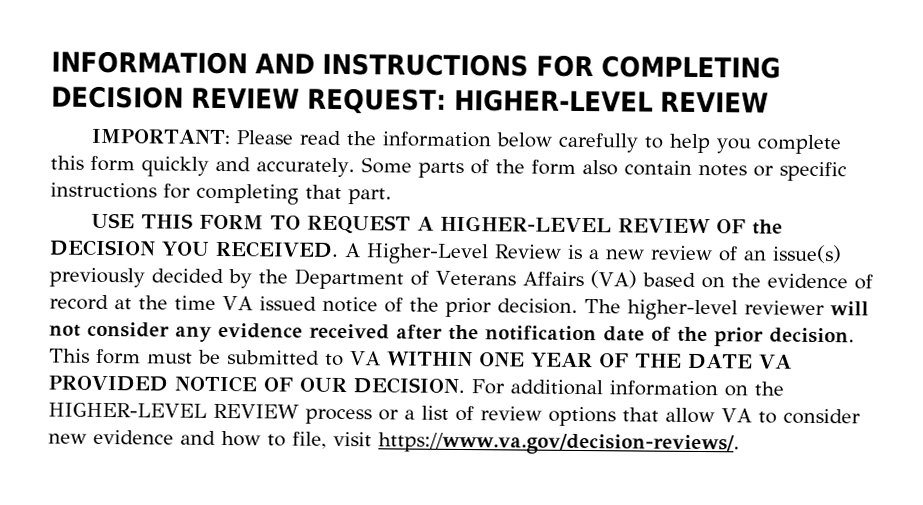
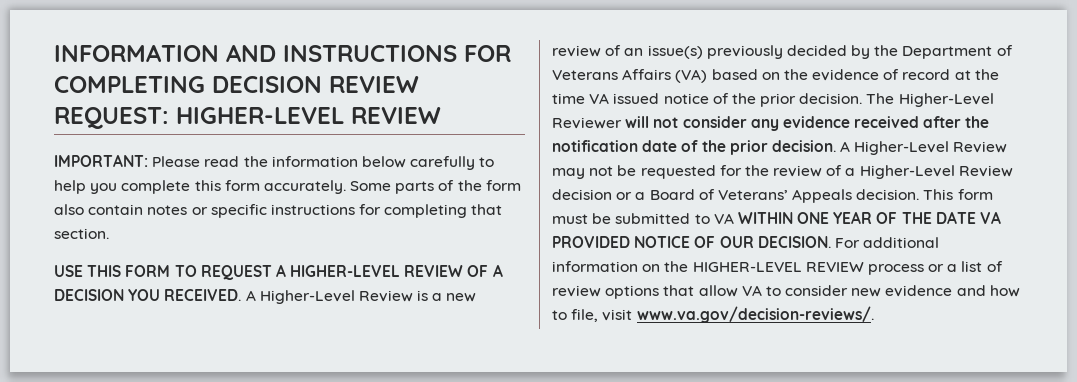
[141,156,251,177] quickly and -> (260, 185) none
[348,188,392,205] part. -> [54,228,109,239] section.
[752,219,784,235] the -> [492,264,503,277] A
[626,299,825,321] higher-level reviewer -> [898,93,994,107] [552,117,622,129] Higher-Level Reviewer
(855, 335) none -> [840,141,1008,155] [552,165,1013,179] [552,189,920,203] A Higher-Level Review may not be requested for the review of a Higher-Level Review decision or a Board of Veterans’ Appeals decision.
[378,432,740,456] https://www.va.gov/decision-reviews/. -> [636,306,874,323] www.va.gov/decision-reviews/.

